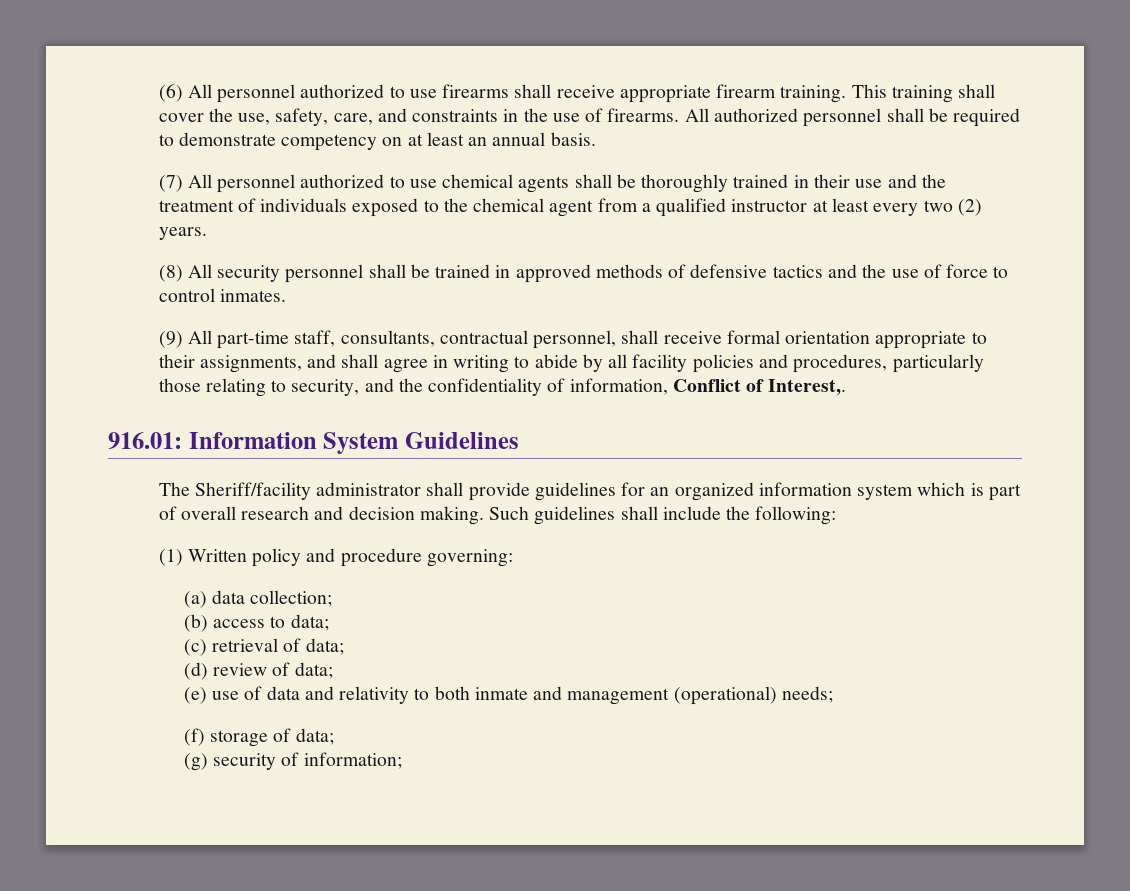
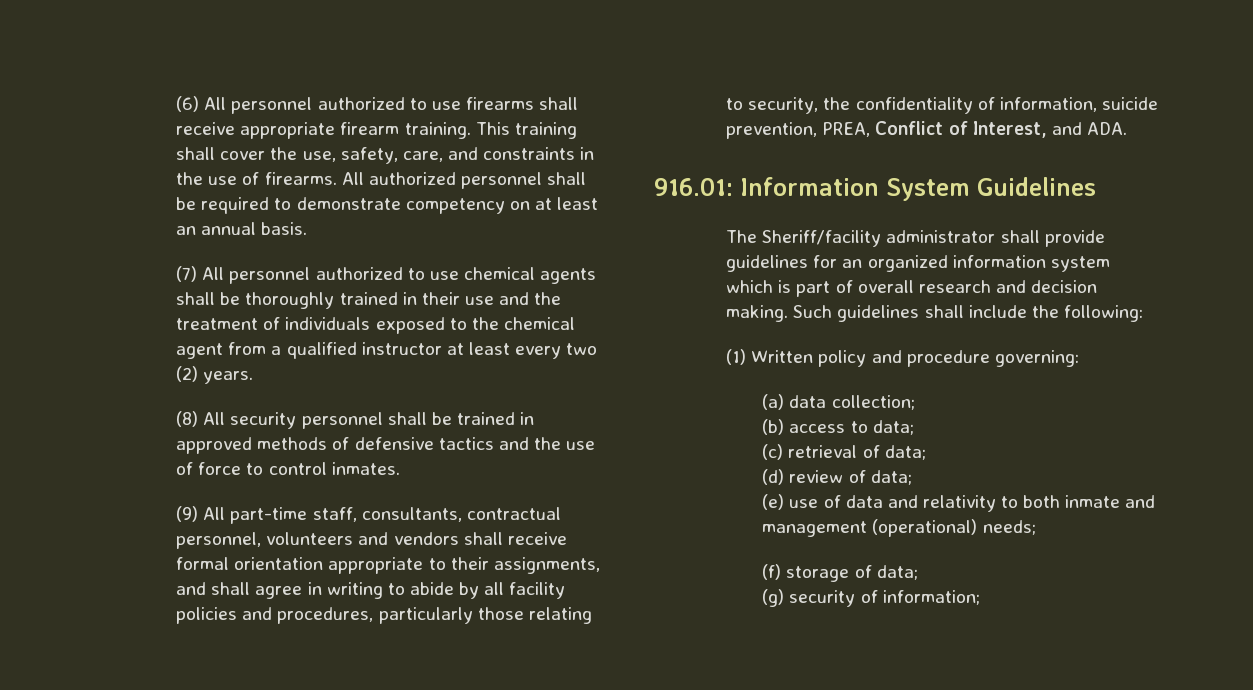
(617, 339) none -> [266,532,459,545] volunteers and vendors
[364,378,394,392] and -> (819, 105) none
[672,379,847,396] Conflict of Interest,. -> [1101,97,1158,110] [726,121,1127,139] suicide prevention, PREA, Conflict of Interest, and ADA.

